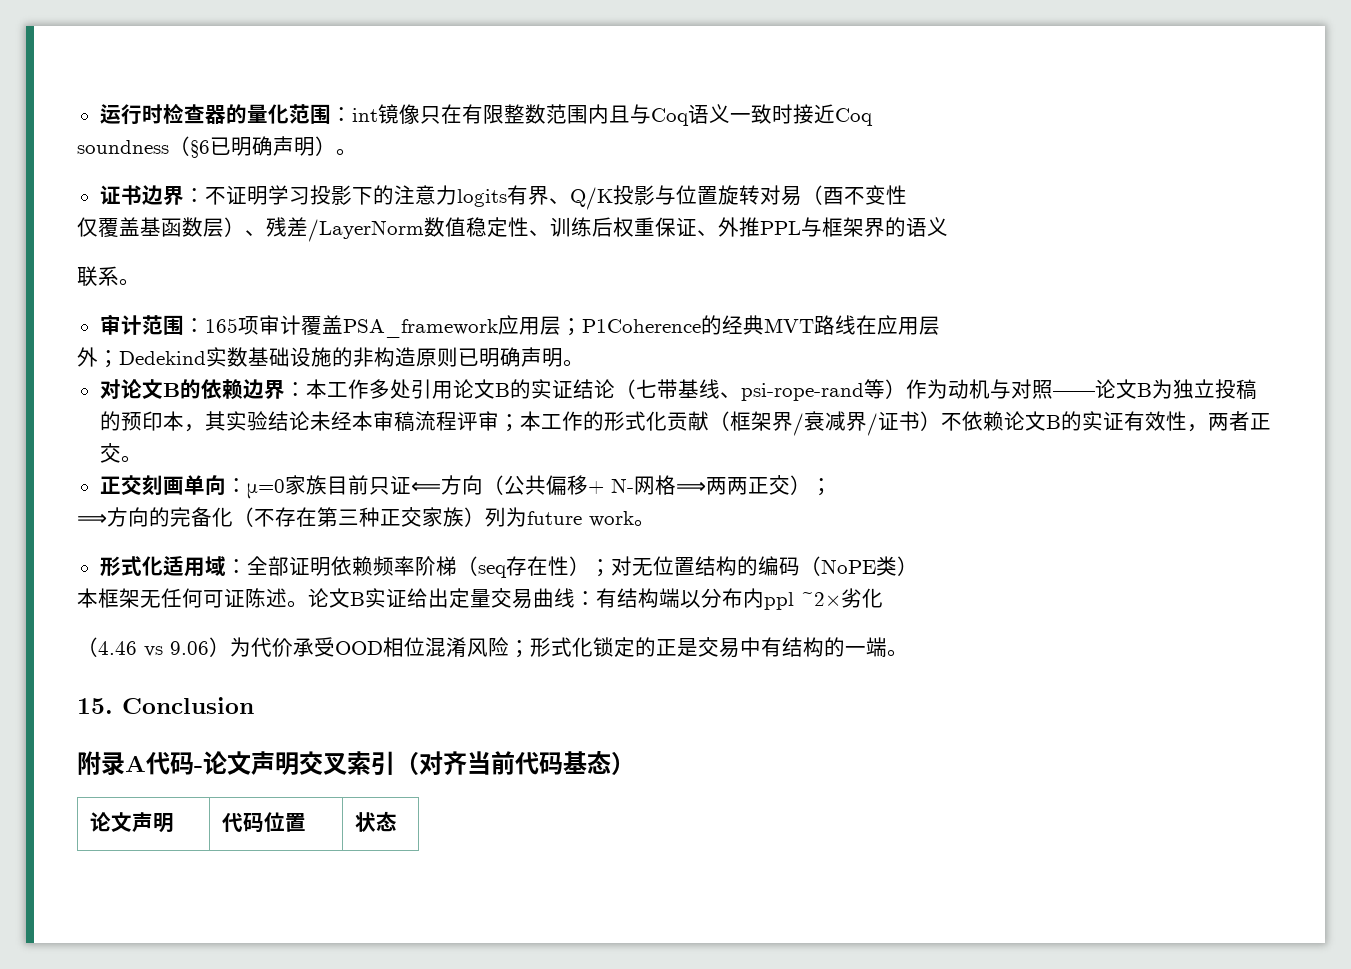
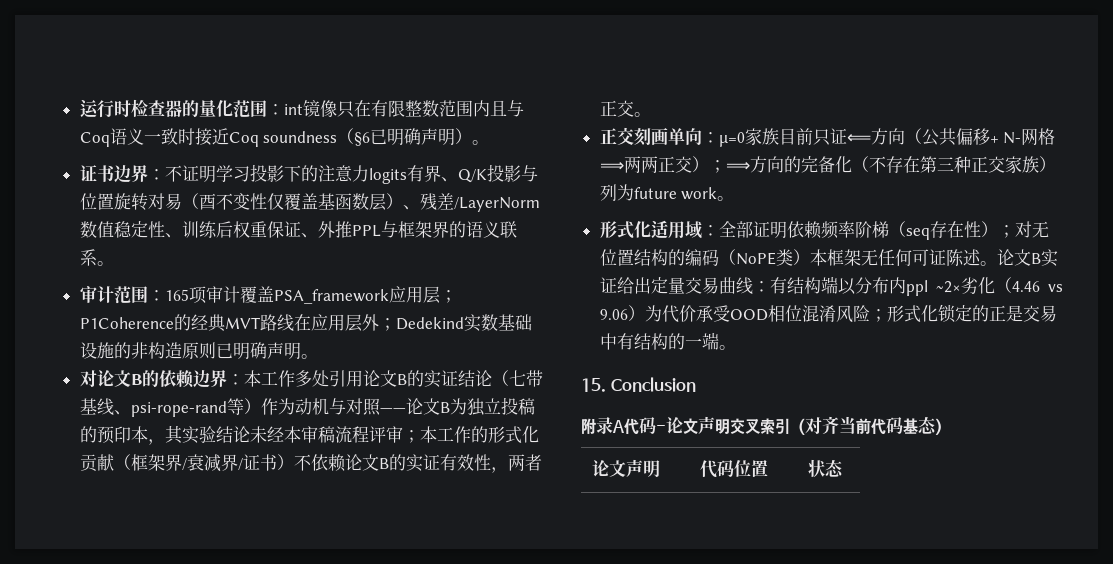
(873, 117) // -> (259, 139) none
(907, 195) // -> (267, 201) none
(948, 226) // -> (500, 229) none
(940, 325) // -> (362, 323) none
(832, 487) // -> (726, 166) none
(918, 566) // -> (810, 257) none
(883, 598) // -> (995, 285) none

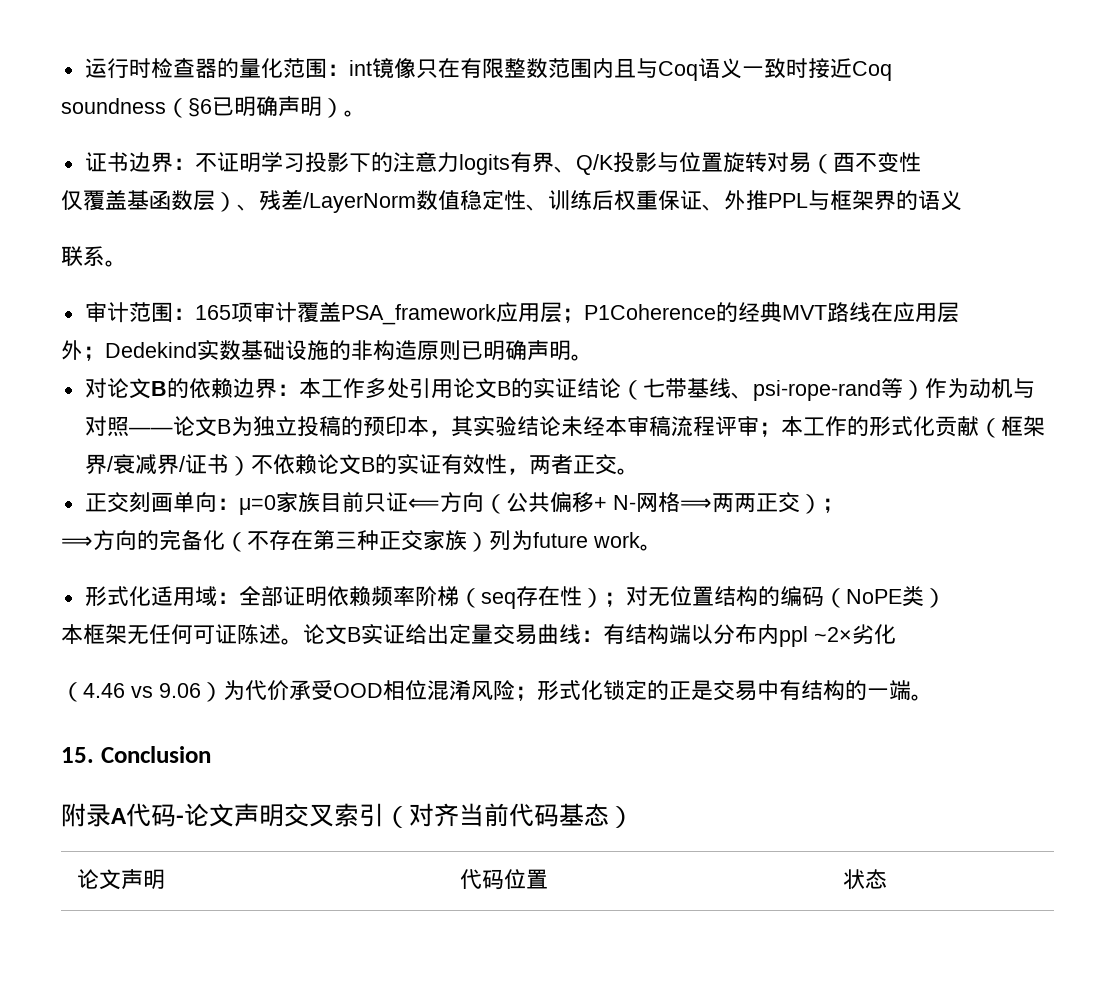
(259, 139) none -> (892, 71) //
(267, 201) none -> (921, 162) //
(500, 229) none -> (962, 200) //
(362, 323) none -> (959, 312) //
(726, 166) none -> (844, 505) //
(810, 257) none -> (946, 598) //
(995, 285) none -> (896, 634) //

